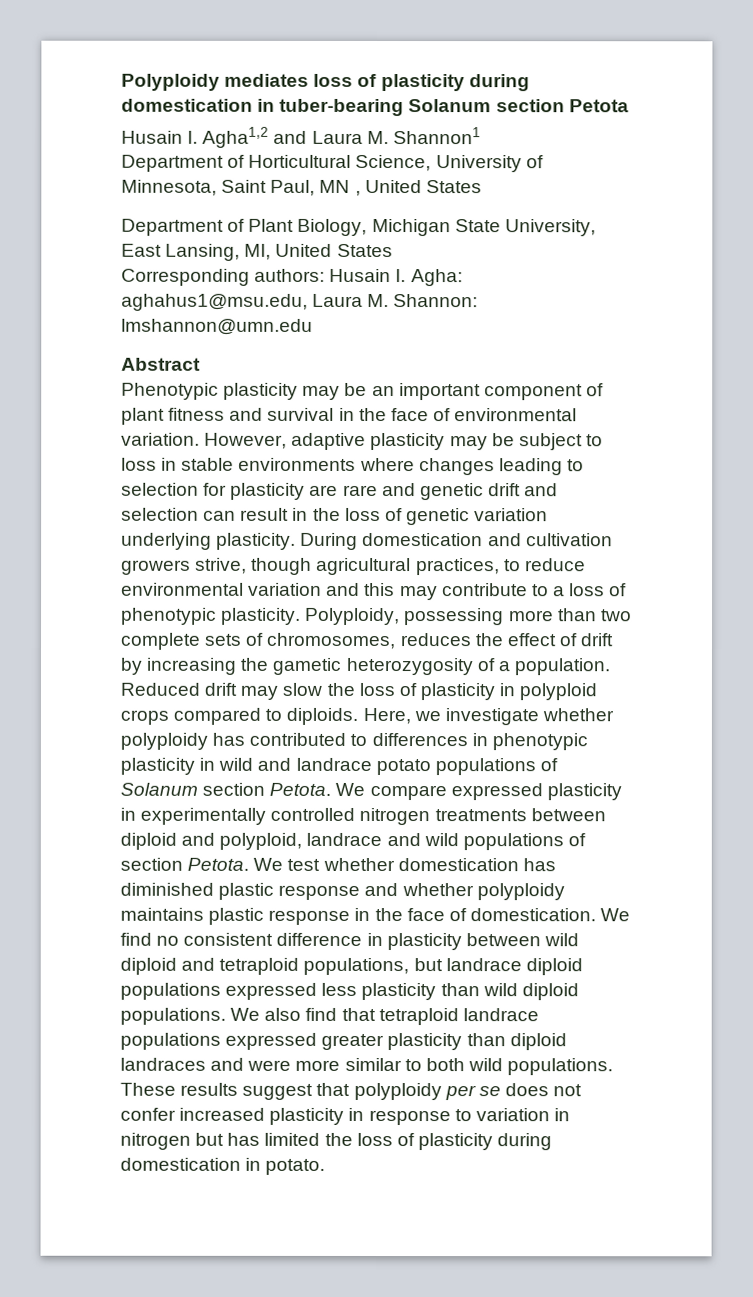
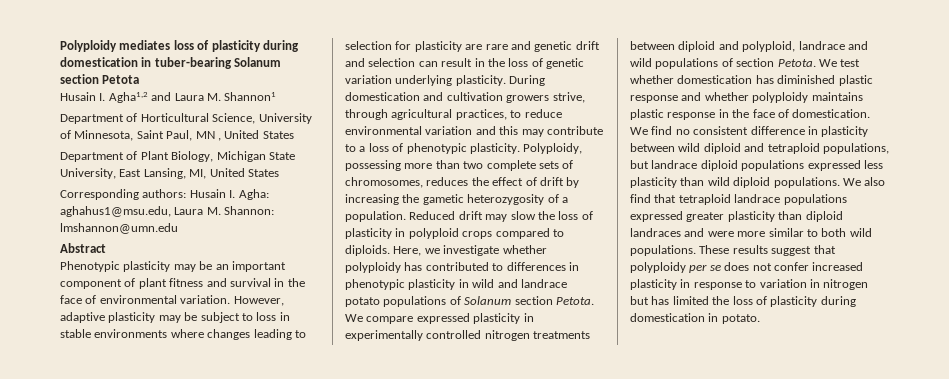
[251,557,313,575] though -> [345,109,388,120] through

